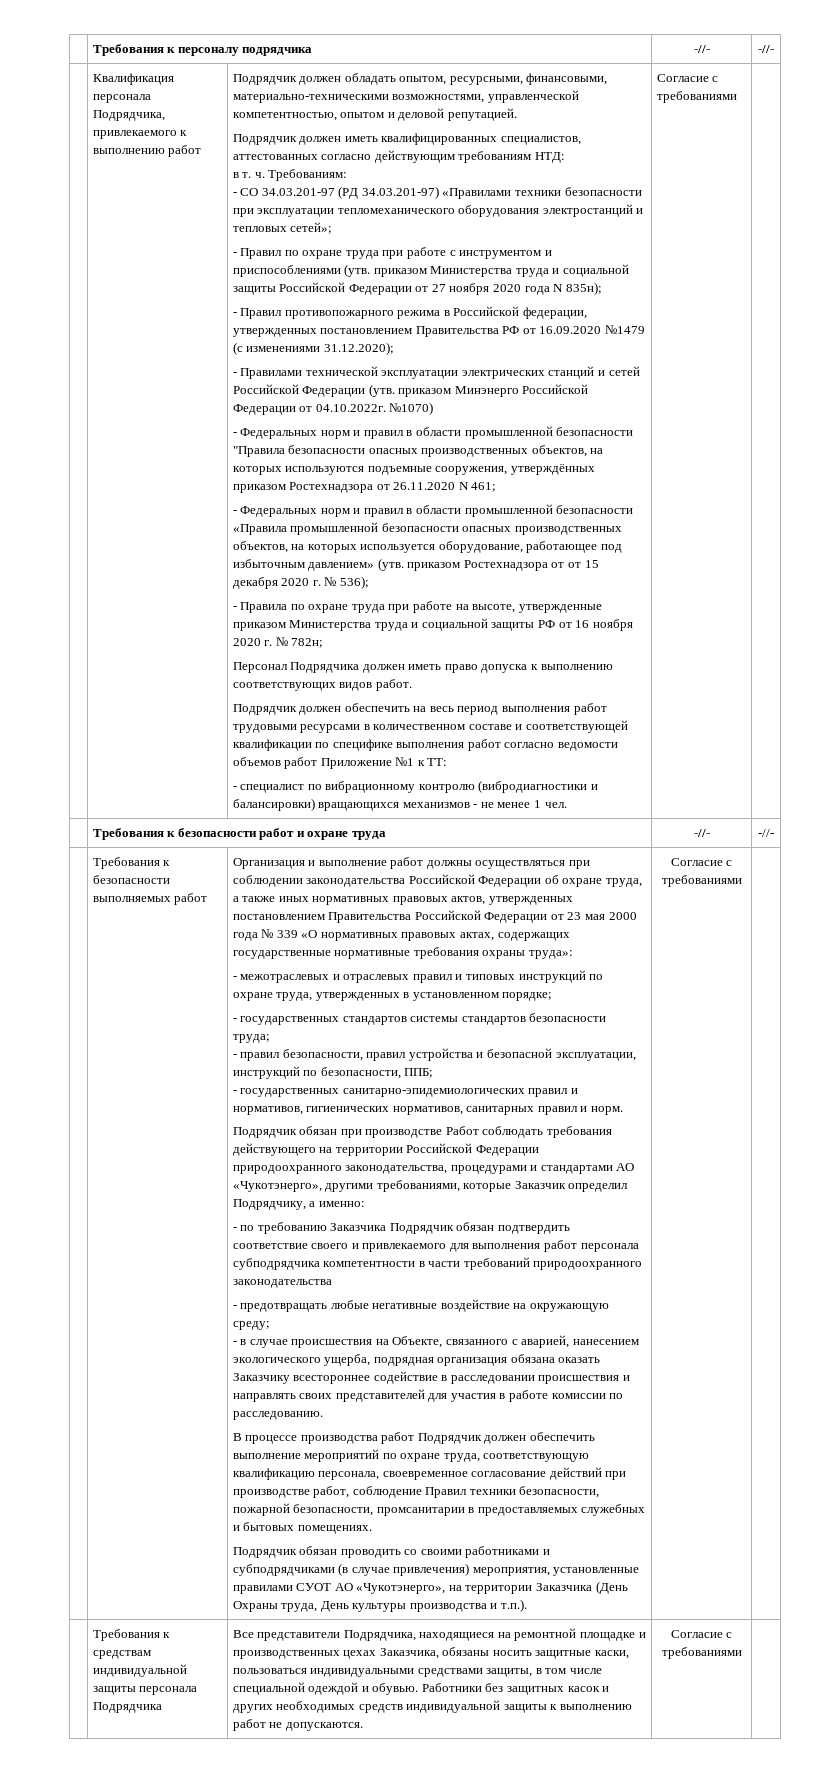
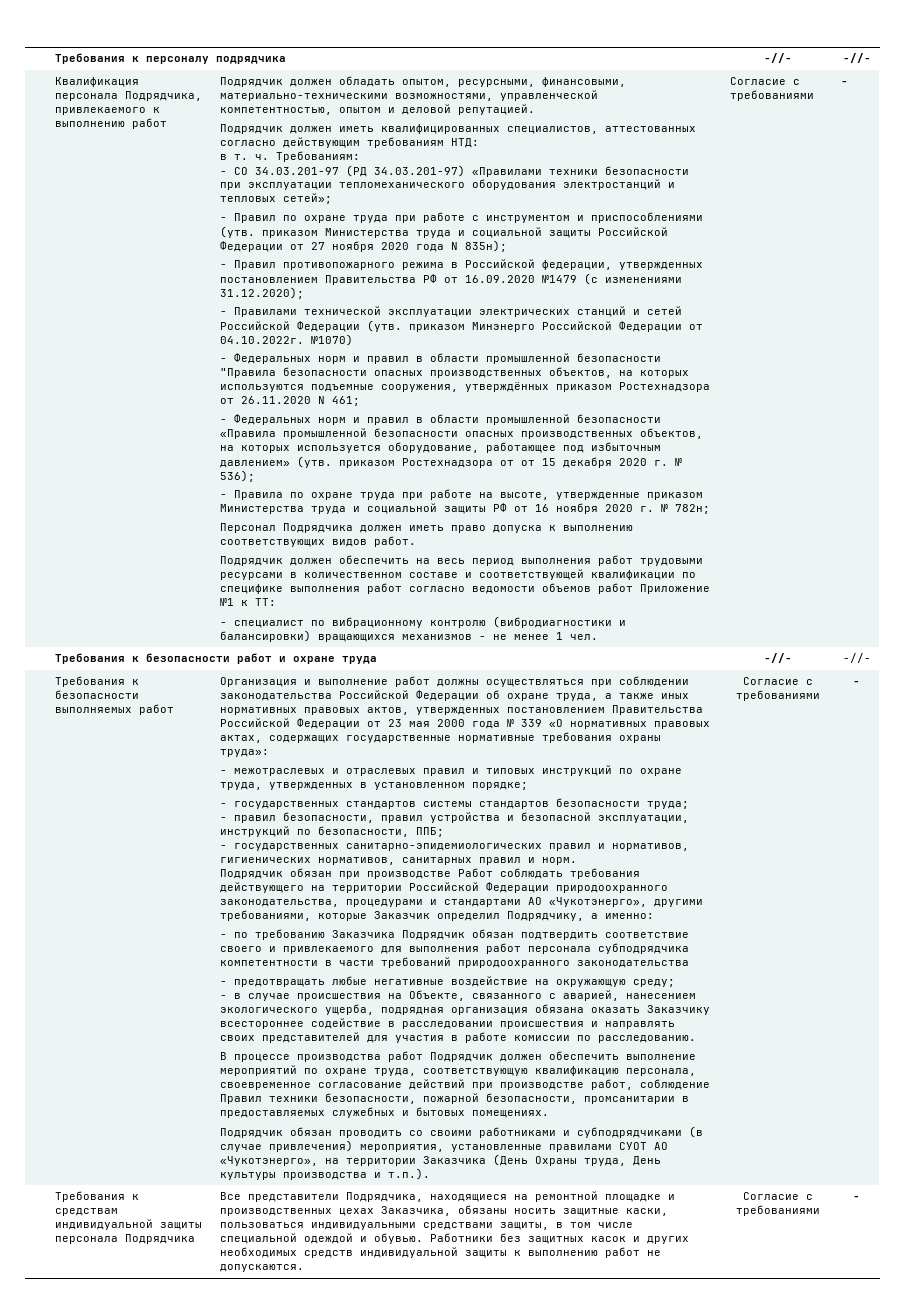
(737, 97) none -> [841,81,849,85] -
(742, 881) none -> [853,681,860,685] -
(742, 1653) none -> [853,1196,860,1200] -

